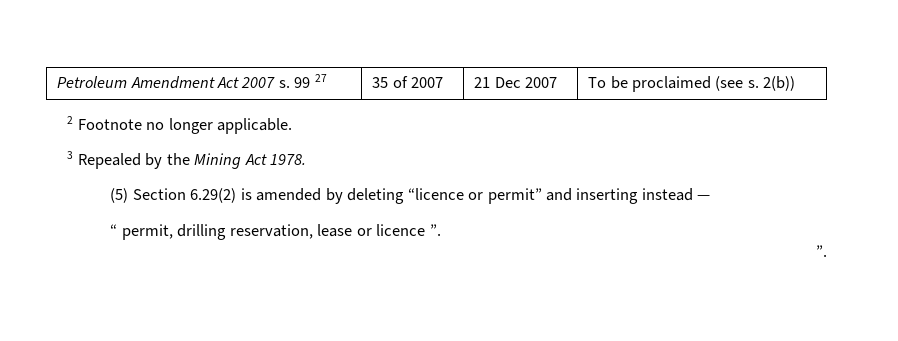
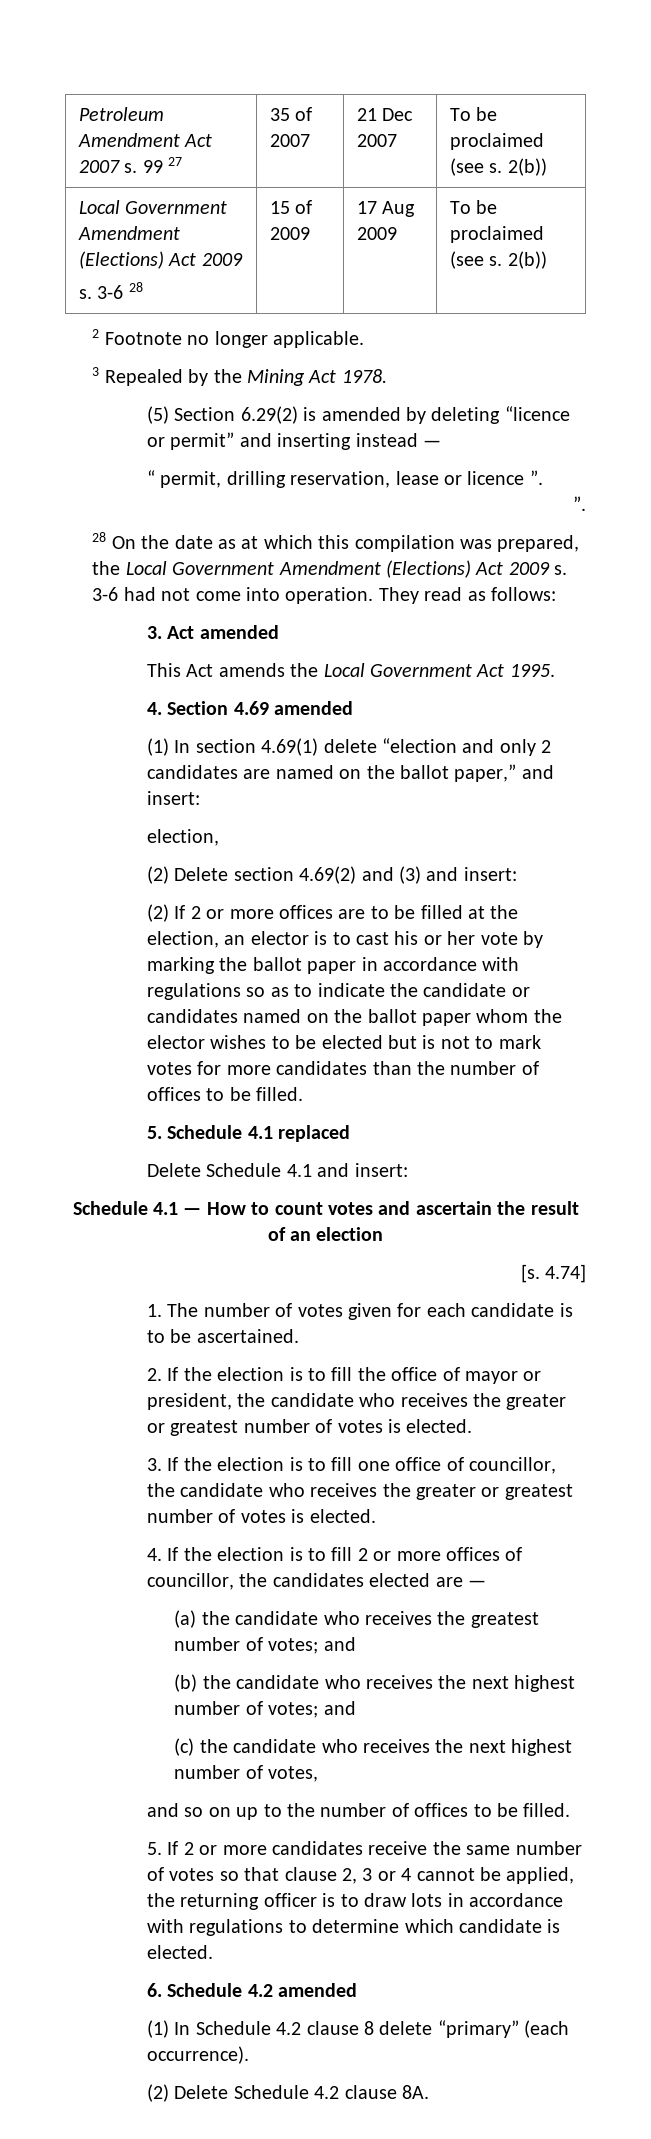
(796, 83) none -> [78,200,228,214] [77,226,180,240] [78,251,243,269] [78,282,143,299] [269,200,313,214] [269,227,310,240] [356,201,416,217] [356,227,397,240] [449,200,498,214] [449,226,544,243] [449,251,547,269] // Local Government Amendment (Elections) Act 2009 // s. 3-6 28 | 15 of 2009 | 17 Aug 2009 | To be proclaimed (see s. 2(b))
(827, 251) none -> [92,532,580,552] [92,560,568,578] [92,587,556,604] [147,625,279,639] [147,663,555,677] [147,701,354,715] [147,738,552,756] [147,764,554,782] [147,791,201,805] [147,829,220,846] [147,866,517,884] [147,904,519,922] [147,931,544,948] [147,957,520,974] [147,983,530,1000] [147,1009,562,1026] [147,1035,541,1049] [147,1061,539,1075] [147,1087,304,1101] [147,1125,351,1142] [147,1163,408,1177] [72,1201,579,1215] [267,1227,384,1241] [520,1264,586,1283] [147,1303,573,1320] [147,1329,299,1343] [147,1367,542,1384] [147,1393,567,1410] [147,1419,473,1436] [147,1457,557,1474] [147,1483,573,1500] [147,1509,376,1523] [147,1547,523,1561] [147,1573,487,1590] [174,1610,539,1628] [174,1637,356,1654] [174,1674,576,1692] [174,1701,356,1718] [174,1738,573,1756] [174,1765,319,1782] [147,1803,571,1820] [147,1841,582,1855] [147,1867,575,1884] [147,1893,564,1910] [147,1919,561,1936] [147,1945,214,1959] [147,1983,358,1997] [147,2020,570,2038] [147,2046,250,2064] [147,2084,430,2102] // 28 On the date as at which this compilation was prepared, the Local Government Amendment (Elections) Act 2009 s. 3-6 had not come into operation. They read as follows: // 3. Act amended // This Act amends the Local Government Act 1995. // 4. Section 4.69 amended // (1) In section 4.69(1) delete “election and only 2 candidates are named on the ballot paper,” and insert: // election, // (2) Delete section 4.69(2) and (3) and insert: // (2) If 2 or more offices are to be filled at the election, an elector is to cast his or her vote by marking the ballot paper in accordance with regulations so as to indicate the candidate or candidates named on the ballot paper whom the elector wishes to be elected but is not to mark votes for more candidates than the number of offices to be filled. // 5. Schedule 4.1 replaced // Delete Schedule 4.1 and insert: // Schedule 4.1 — How to count votes and ascertain the result of an election // [s. 4.74] // 1. The number of votes given for each candidate is to be ascertained. // 2. If the election is to fill the office of mayor or president, the candidate who receives the greater or greatest number of votes is elected. // 3. If the election is to fill one office of councillor, the candidate who receives the greater or greatest number of votes is elected. // 4. If the election is to fill 2 or more offices of councillor, the candidates elected are — // (a) the candidate who receives the greatest number of votes; and // (b) the candidate who receives the next highest number of votes; and // (c) the candidate who receives the next highest number of votes, // and so on up to the number of offices to be filled. // 5. If 2 or more candidates receive the same number of votes so that clause 2, 3 or 4 cannot be applied, the returning officer is to draw lots in accordance with regulations to determine which candidate is elected. // 6. Schedule 4.2 amended // (1) In Schedule 4.2 clause 8 delete “primary” (each occurrence). // (2) Delete Schedule 4.2 clause 8A.

